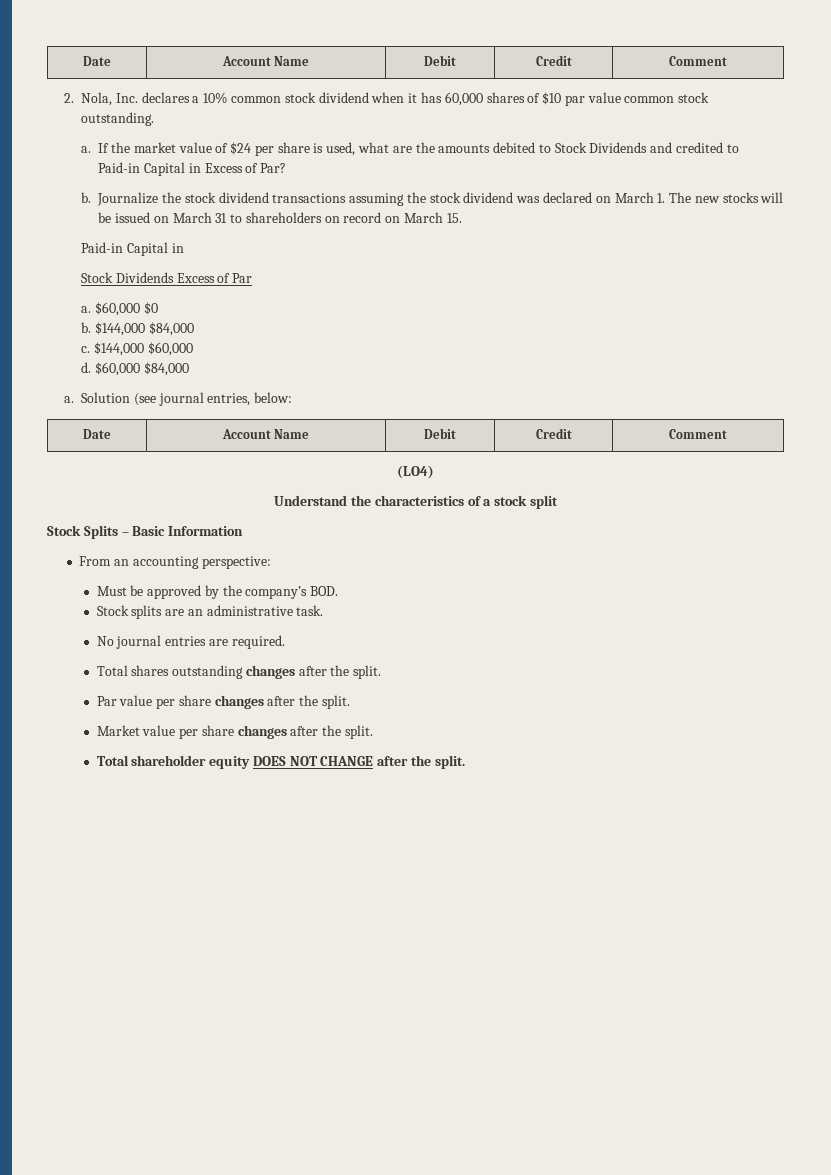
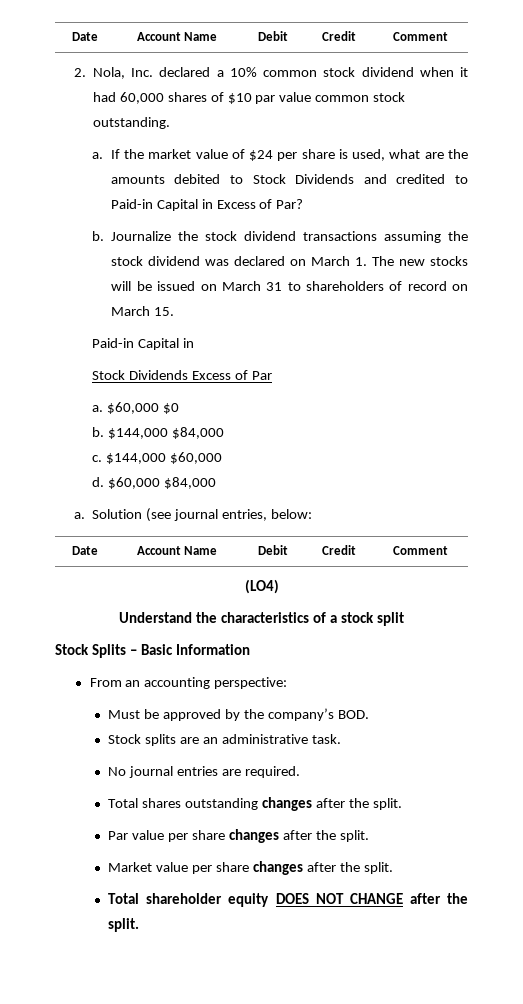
[141,92,190,103] declares -> [159,67,211,77] declared
[420,92,442,103] has -> [92,92,116,102] had
[324,216,340,223] on -> [389,281,403,291] of

